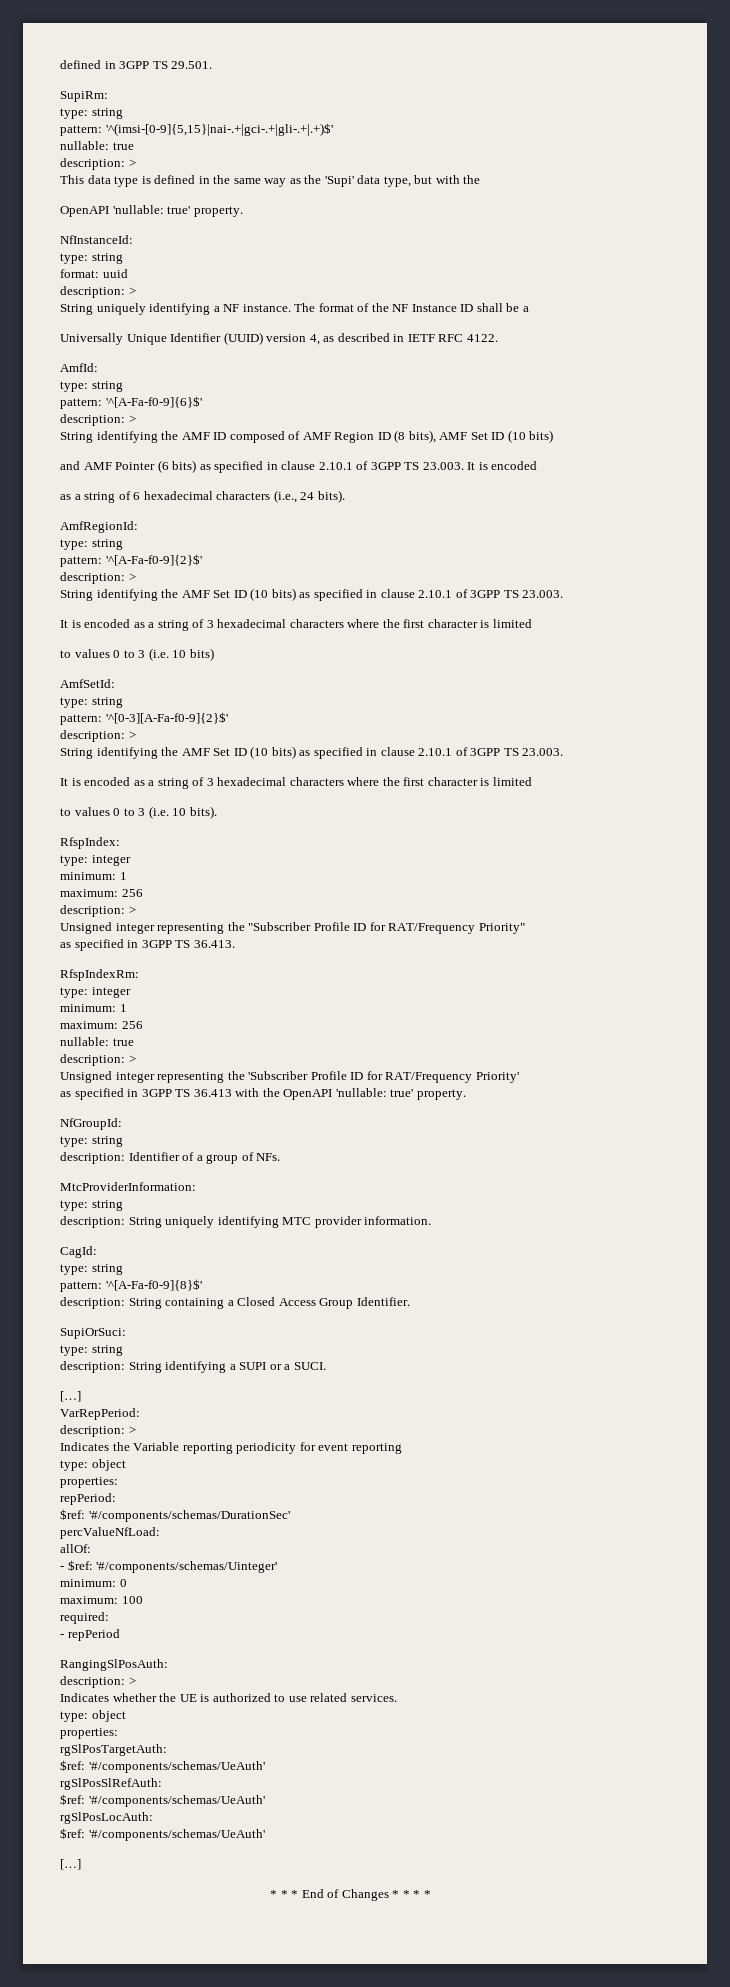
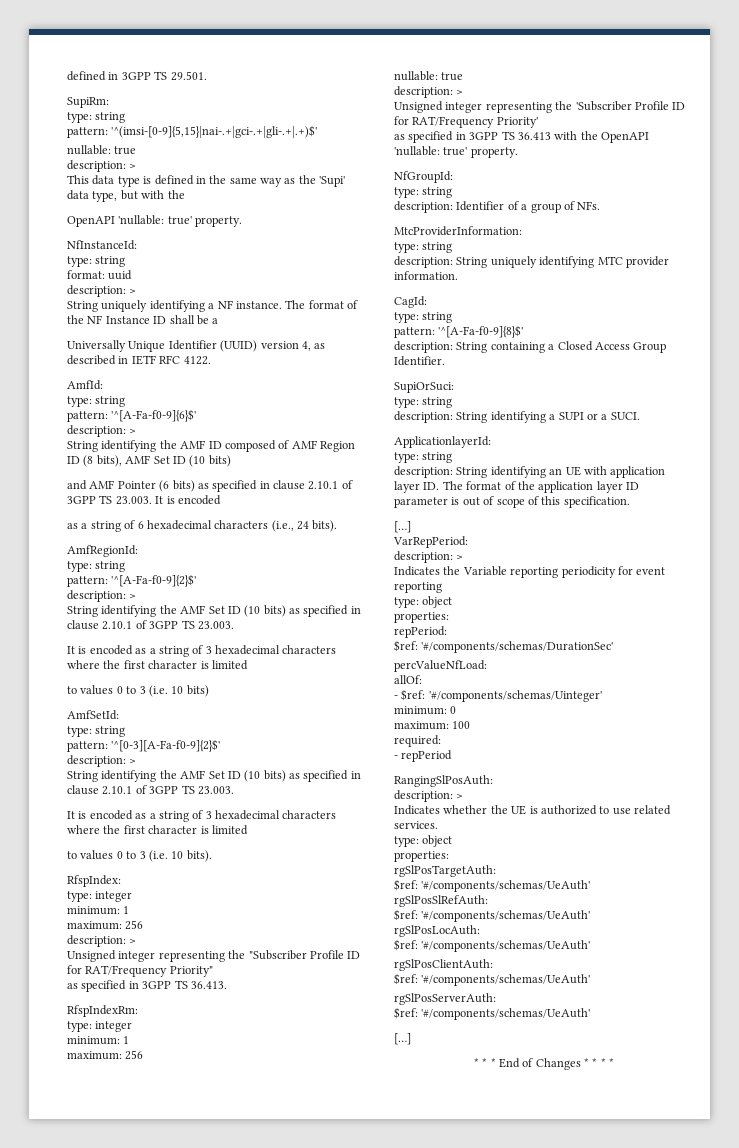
(326, 1366) none -> [394,436,491,448] [394,452,453,463] [394,466,666,478] [394,481,639,493] [394,496,630,508] // ApplicationlayerId: // type: string // description: String identifying an UE with application layer ID. The format of the application layer ID parameter is out of scope of this specification.
(265, 1835) none -> [394,959,493,971] [394,973,591,986] [394,993,496,1005] [394,1007,591,1020] // rgSlPosClientAuth: // $ref: '#/components/schemas/UeAuth' // rgSlPosServerAuth: // $ref: '#/components/schemas/UeAuth'

